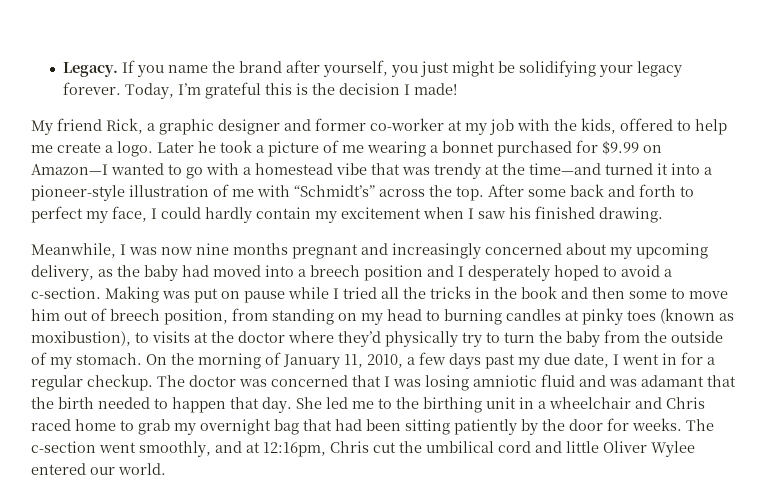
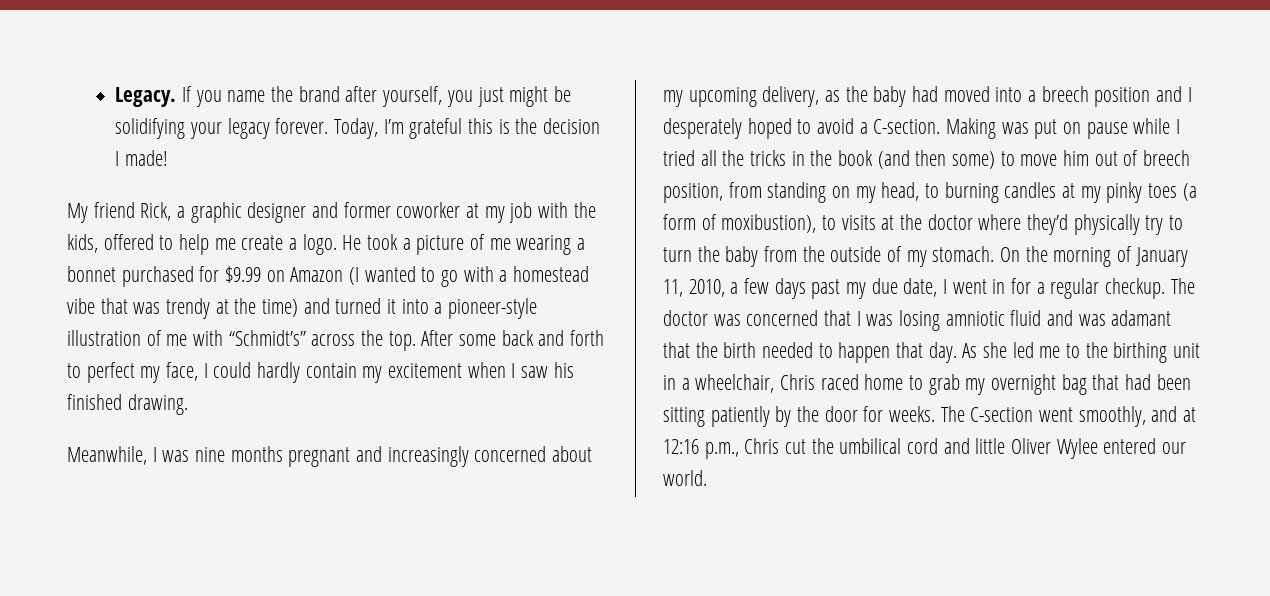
[370,118,444,131] co-worker -> [396,202,461,218] coworker
[157,141,216,153] Later he -> [342,235,362,250] He
[31,164,108,175] Amazon—I -> [290,267,360,285] Amazon (I
[529,163,601,175] time—and -> [262,298,330,317] time) and
[161,247,193,255] now -> (190, 456) none
[31,287,101,299] c-section. -> [873,119,941,134] C-section.
[561,287,667,299] and then some -> [877,150,996,169] (and then some)
[387,309,422,321] head -> [881,182,920,201] head,
(579, 315) none -> [1080,186,1101,203] my
[660,308,734,324] (known as -> [1182,183,1197,201] [663,214,717,230] (a form of
[296,397,322,409] She -> [962,342,1008,358] As she
[549,397,662,409] wheelchair and -> [695,374,775,393] wheelchair,
[31,441,96,453] c-section -> [970,407,1034,422] C-section
[263,442,326,457] 12:16pm, -> [663,439,739,459] 12:16 p.m.,

